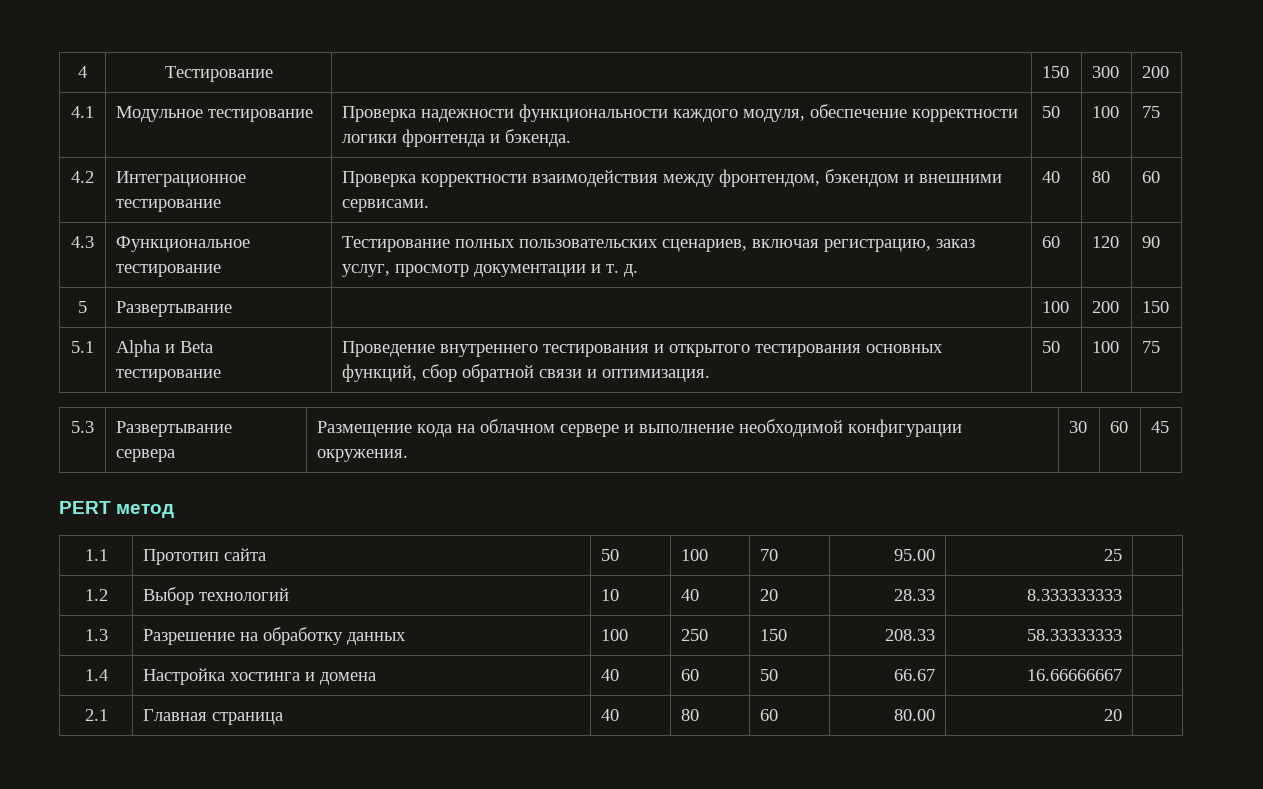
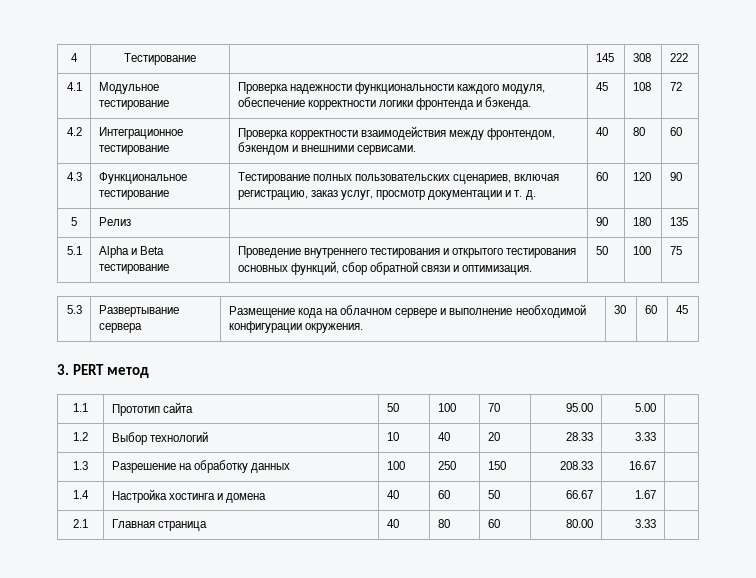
[1042,66,1070,78] [1092,66,1120,78] [1142,66,1170,78] 150 | 300 | 200 -> [595,53,614,62] [632,53,651,62] [669,53,688,62] 145 | 308 | 222
[1042,106,1061,118] [1092,106,1120,118] [1142,106,1161,118] 50 | 100 | 75 -> [595,82,608,91] [632,82,651,91] [669,82,682,91] 45 | 108 | 72
[116,301,233,317] [1042,301,1070,313] [1092,301,1120,313] [1142,301,1170,313] Развертывание | | 100 | 200 | 150 -> [98,217,131,226] [595,217,608,226] [632,217,651,226] [669,217,688,226] Релиз | | 90 | 180 | 135
(1170, 427) none -> [57,364,69,375] 3.
[1103,549,1122,561] 25 -> [635,403,657,412] 5.00
[1026,589,1122,601] 8.333333333 -> [635,432,657,441] 3.33
[1026,629,1122,641] 58.33333333 -> [629,461,657,470] 16.67
[1026,669,1122,681] 16.66666667 -> [635,490,657,499] 1.67
[1103,709,1122,721] 20 -> [635,519,657,528] 3.33

